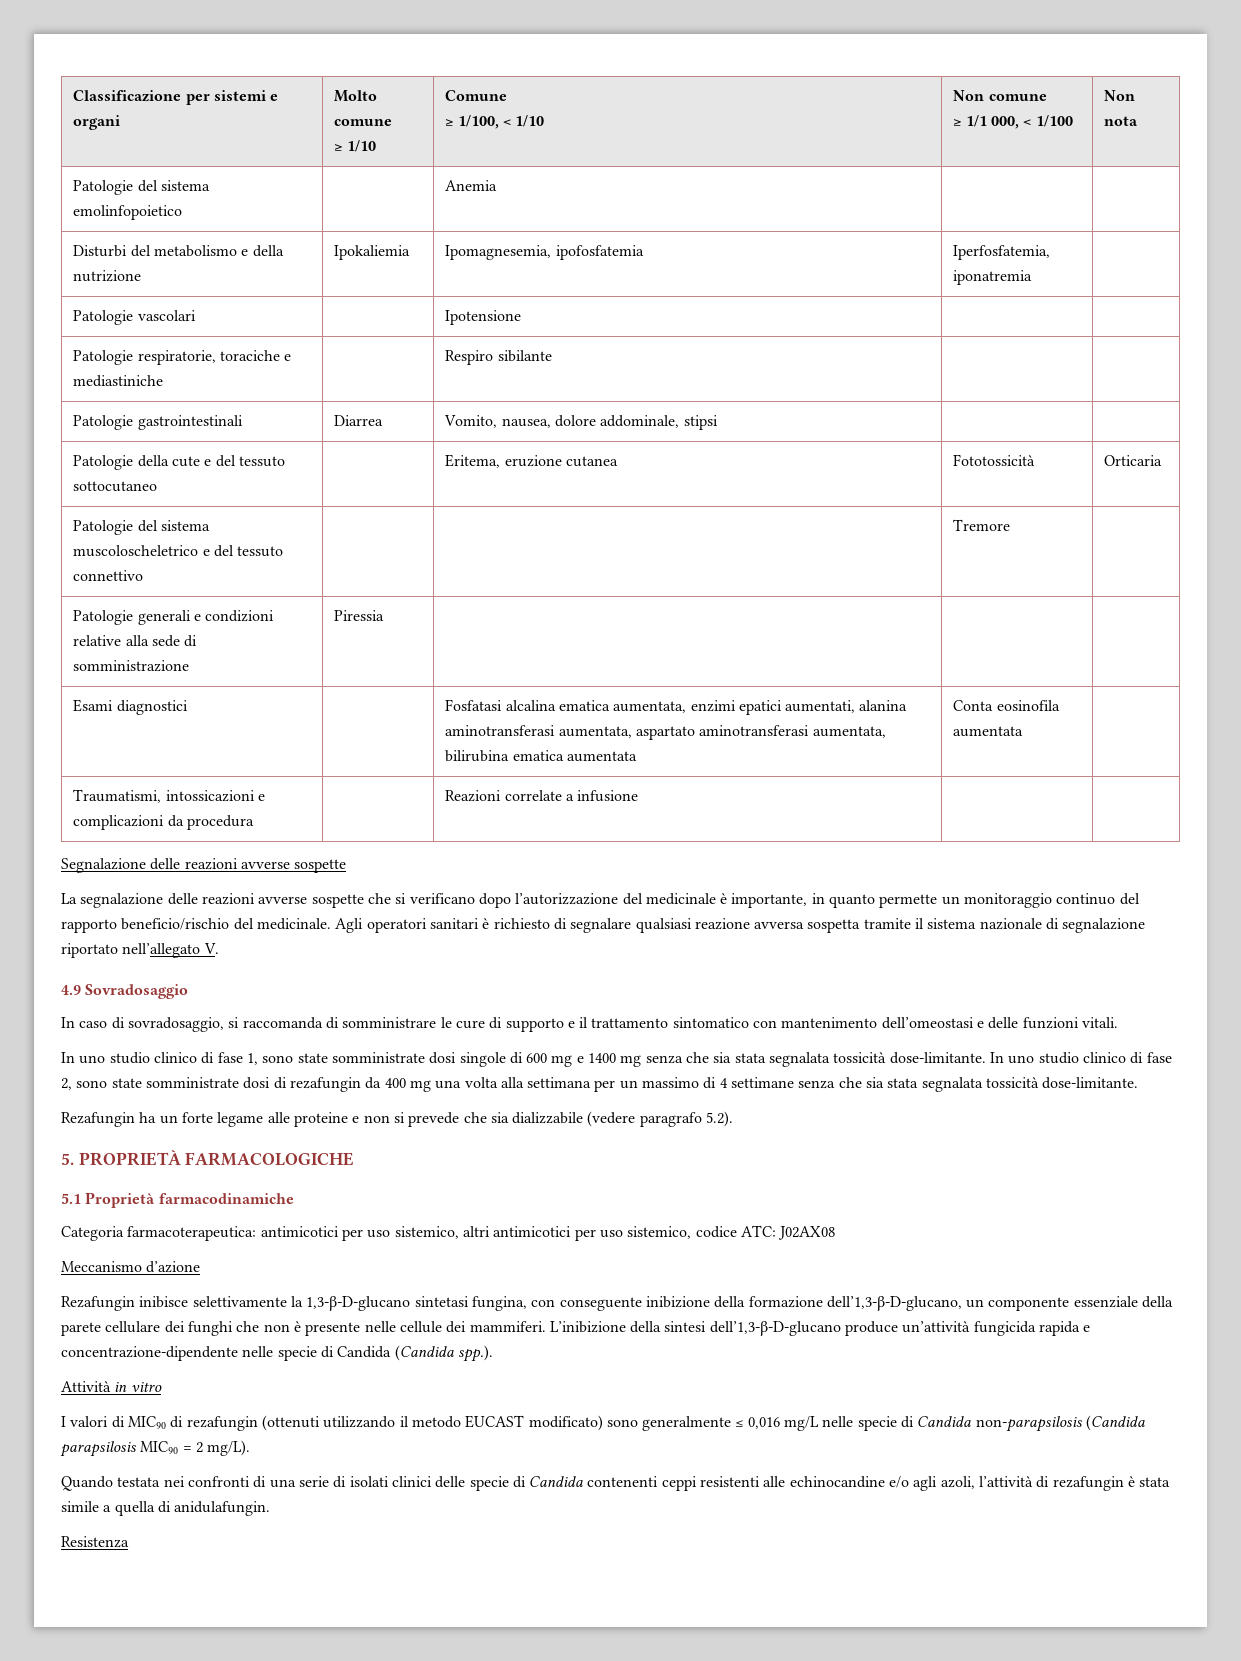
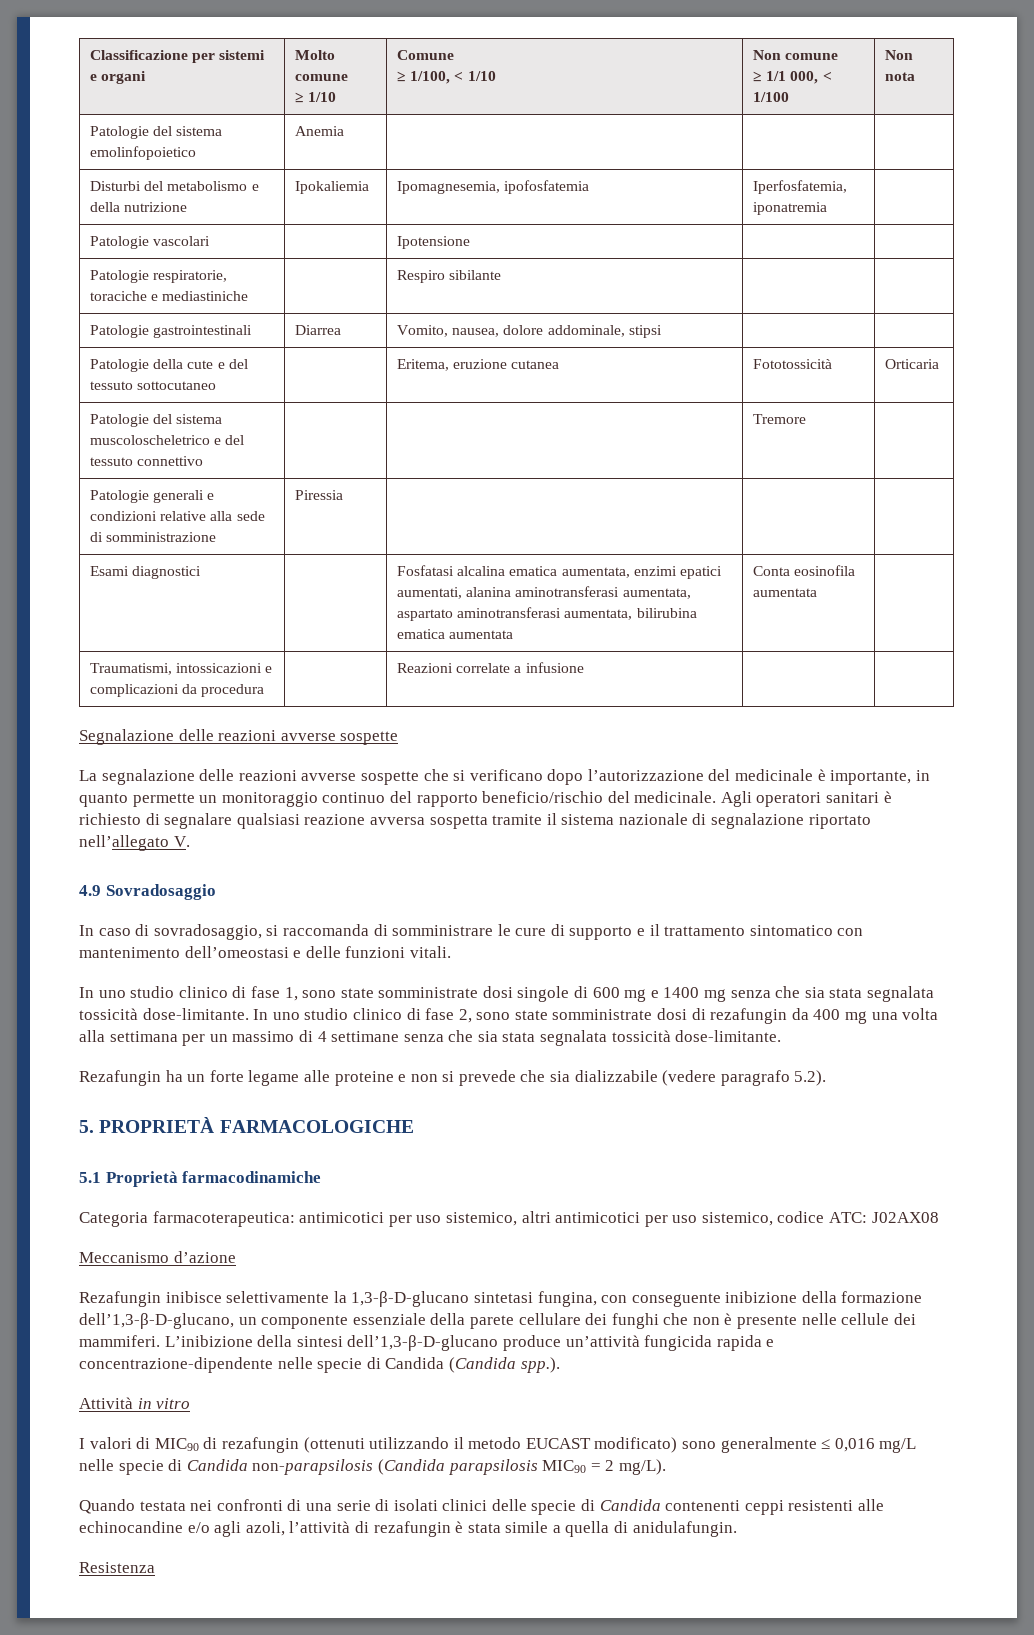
[445,180,498,191] | Anemia -> [295,126,345,136] Anemia |

